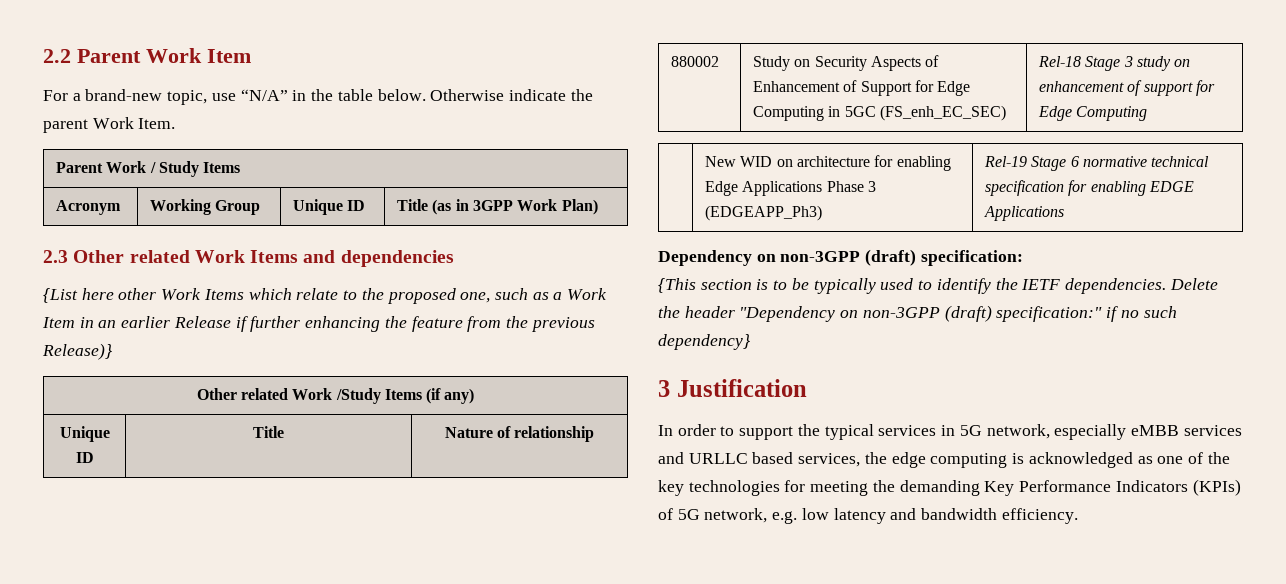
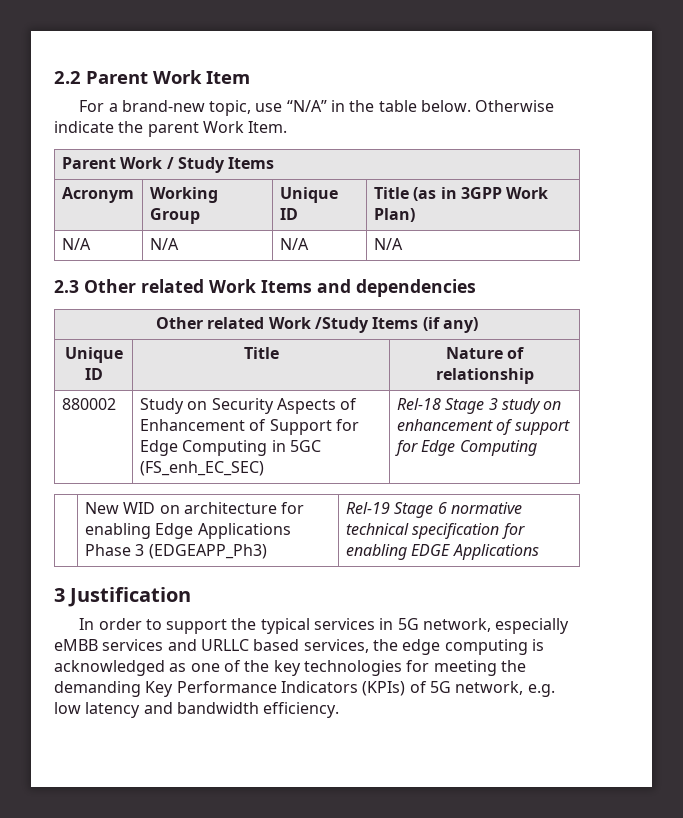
(598, 207) none -> [61,238,91,250] [149,238,179,250] [279,238,309,250] [373,238,403,250] // N/A | N/A | N/A | N/A
[43,288,608,304] [42,316,595,332] [42,343,112,360] // {List here other Work Items which relate to the proposed one, such as a Work Item in an earlier Release if further enhancing the feature from the previous Release)} -> (476, 288) none
[658,249,1023,266] [658,278,1218,294] [658,305,1177,322] [658,334,750,350] // Dependency on non-3GPP (draft) specification: // {This section is to be typically used to identify the IETF dependencies. Delete the header "Dependency on non-3GPP (draft) specification:" if no such dependency} -> (539, 552) none

